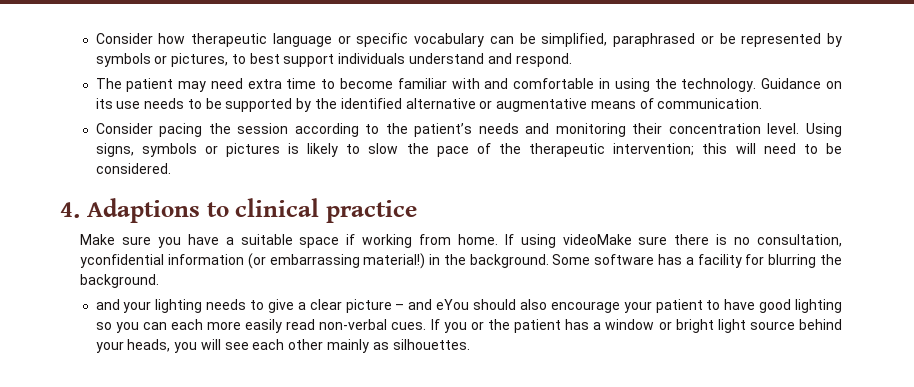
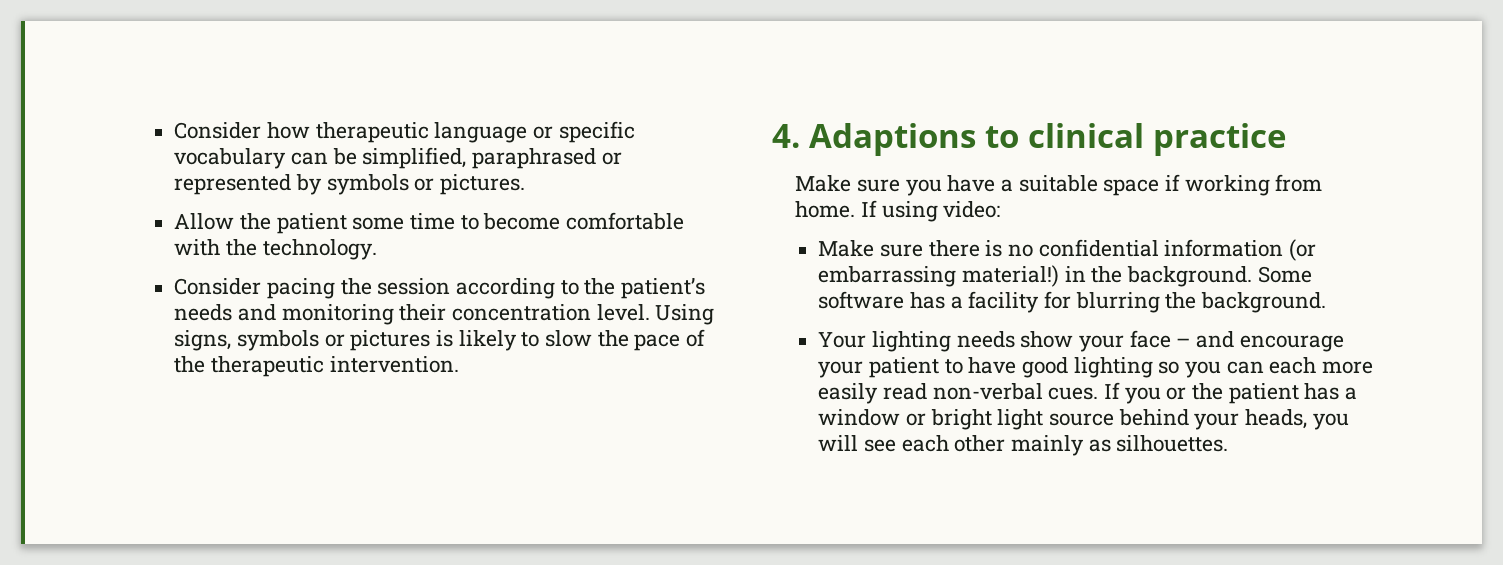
[719,33,736,44] be -> (622, 158) none
[171,53,572,67] [95,78,842,92] [95,98,763,112] pictures, to best support individuals understand and respond. // The patient may need extra time to become familiar with and comfortable in using the technology. Guidance on its use needs to be supported by the identified alternative or augmentative means of communication. -> [439,174,525,195] [174,212,684,234] [174,239,377,260] pictures. // Allow the patient some time to become comfortable with the technology.
[613,143,842,156] [95,163,171,174] intervention; this will need to be considered. -> [329,356,459,373] intervention.
[562,234,632,245] videoMake -> [943,201,1001,218] [818,240,875,257] video: // Make
[757,234,843,247] [80,254,165,268] consultation, yconfidential -> [1038,239,1159,257] confidential
[95,299,547,313] and your lighting needs to give a clear picture – and eYou should also -> [818,330,1234,352] Your lighting needs show your face – and

